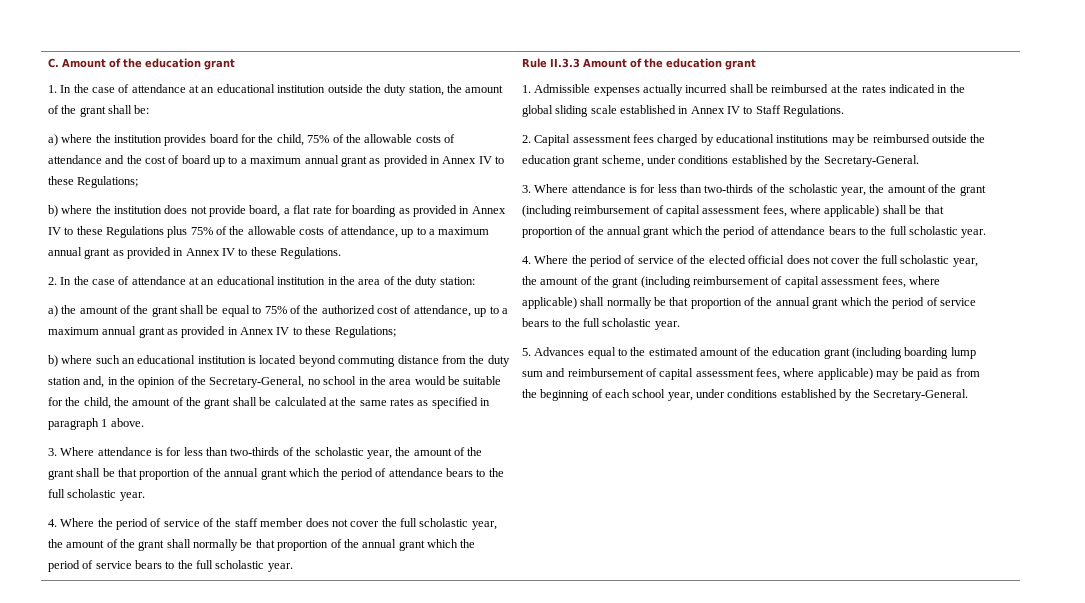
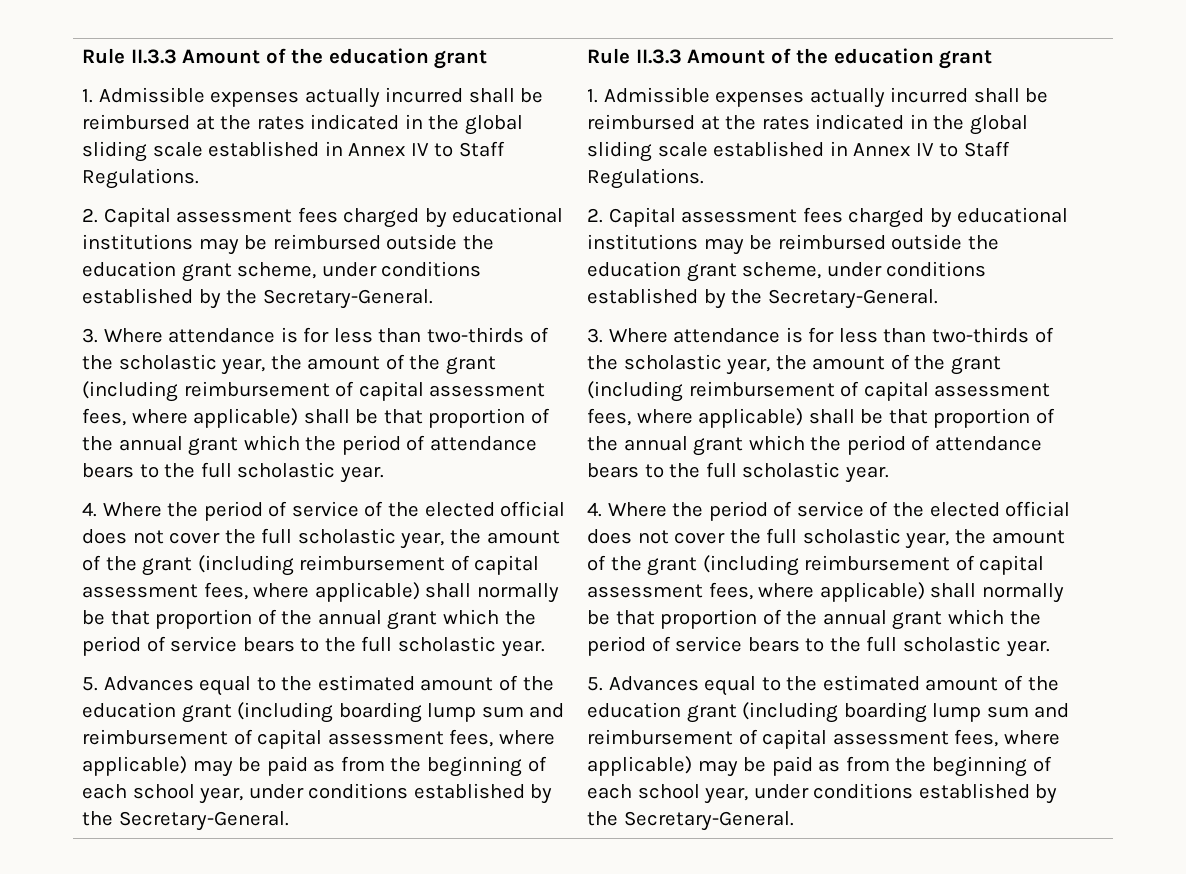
[47,58,235,70] [47,84,504,96] [47,105,150,117] [47,134,455,146] [47,155,505,167] [47,176,139,188] [47,205,506,217] [47,226,490,238] [47,247,342,259] [47,276,475,288] [47,305,508,317] [47,326,396,338] [47,355,510,367] [47,376,502,388] [47,397,491,409] [47,418,144,430] C. Amount of the education grant // 1. In the case of attendance at an educational institution outside the duty station, the amount of the grant shall be: // a) where the institution provides board for the child, 75% of the allowable costs of attendance and the cost of board up to a maximum annual grant as provided in Annex IV to these Regulations; // b) where the institution does not provide board, a flat rate for boarding as provided in Annex IV to these Regulations plus 75% of the allowable costs of attendance, up to a maximum annual grant as provided in Annex IV to these Regulations. // 2. In the case of attendance at an educational institution in the area of the duty station: // a) the amount of the grant shall be equal to 75% of the authorized cost of attendance, up to a maximum annual grant as provided in Annex IV to these Regulations; // b) where such an educational institution is located beyond commuting distance from the duty station and, in the opinion of the Secretary-General, no school in the area would be suitable for the child, the amount of the grant shall be calculated at the same rates as specified in paragraph 1 above. -> [82,48,488,69] [82,87,544,108] [82,114,523,135] [82,141,505,162] [82,168,200,189] [82,207,564,228] [82,234,494,255] [82,261,482,282] [82,288,433,309] Rule II.3.3 Amount of the education grant // 1. Admissible expenses actually incurred shall be reimbursed at the rates indicated in the global sliding scale established in Annex IV to Staff Regulations. // 2. Capital assessment fees charged by educational institutions may be reimbursed outside the education grant scheme, under conditions established by the Secretary-General.
(74, 474) none -> [82,381,546,402] [82,408,299,428] (including reimbursement of capital assessment fees, where applicable)
[234,518,304,527] staff member -> [424,501,566,517] elected official
(165, 545) none -> [197,555,540,576] [82,582,420,602] (including reimbursement of capital assessment fees, where applicable)
(293, 567) none -> [82,675,554,696] [82,702,565,723] [82,729,555,749] [82,756,547,777] [82,783,553,804] [82,811,289,831] // 5. Advances equal to the estimated amount of the education grant (including boarding lump sum and reimbursement of capital assessment fees, where applicable) may be paid as from the beginning of each school year, under conditions established by the Secretary-General.

